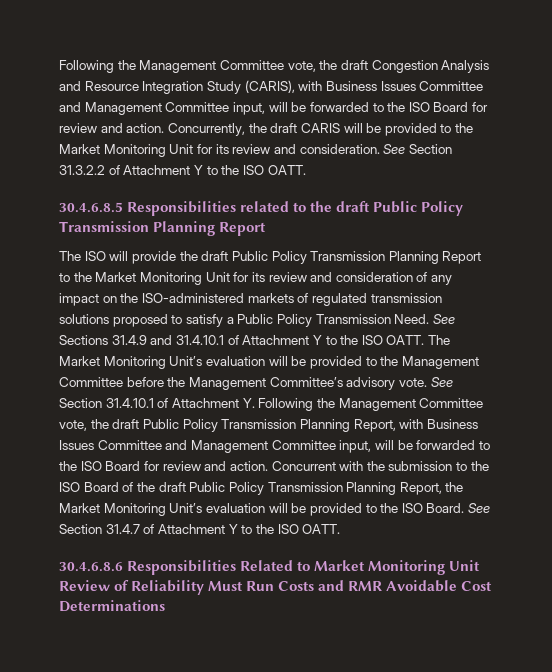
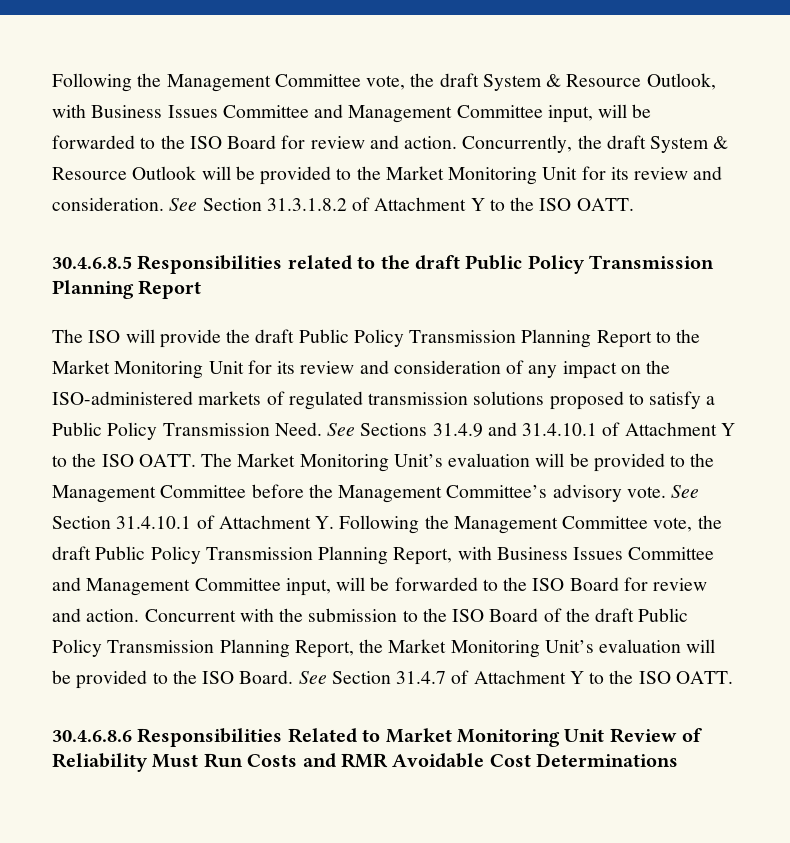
[59,60,490,73] [59,80,295,94] Following the Management Committee vote, the draft Congestion Analysis and Resource Integration Study (CARIS), -> [52,73,716,92] Following the Management Committee vote, the draft System & Resource Outlook,
[300,123,340,133] CARIS -> [650,136,729,153] [52,166,197,180] System & Resource Outlook
[59,165,105,175] 31.3.2.2 -> [266,198,347,211] 31.3.1.8.2

